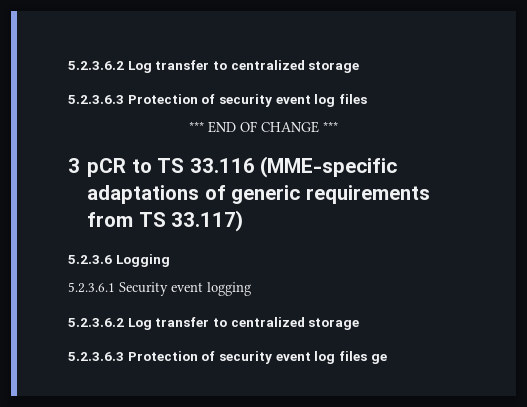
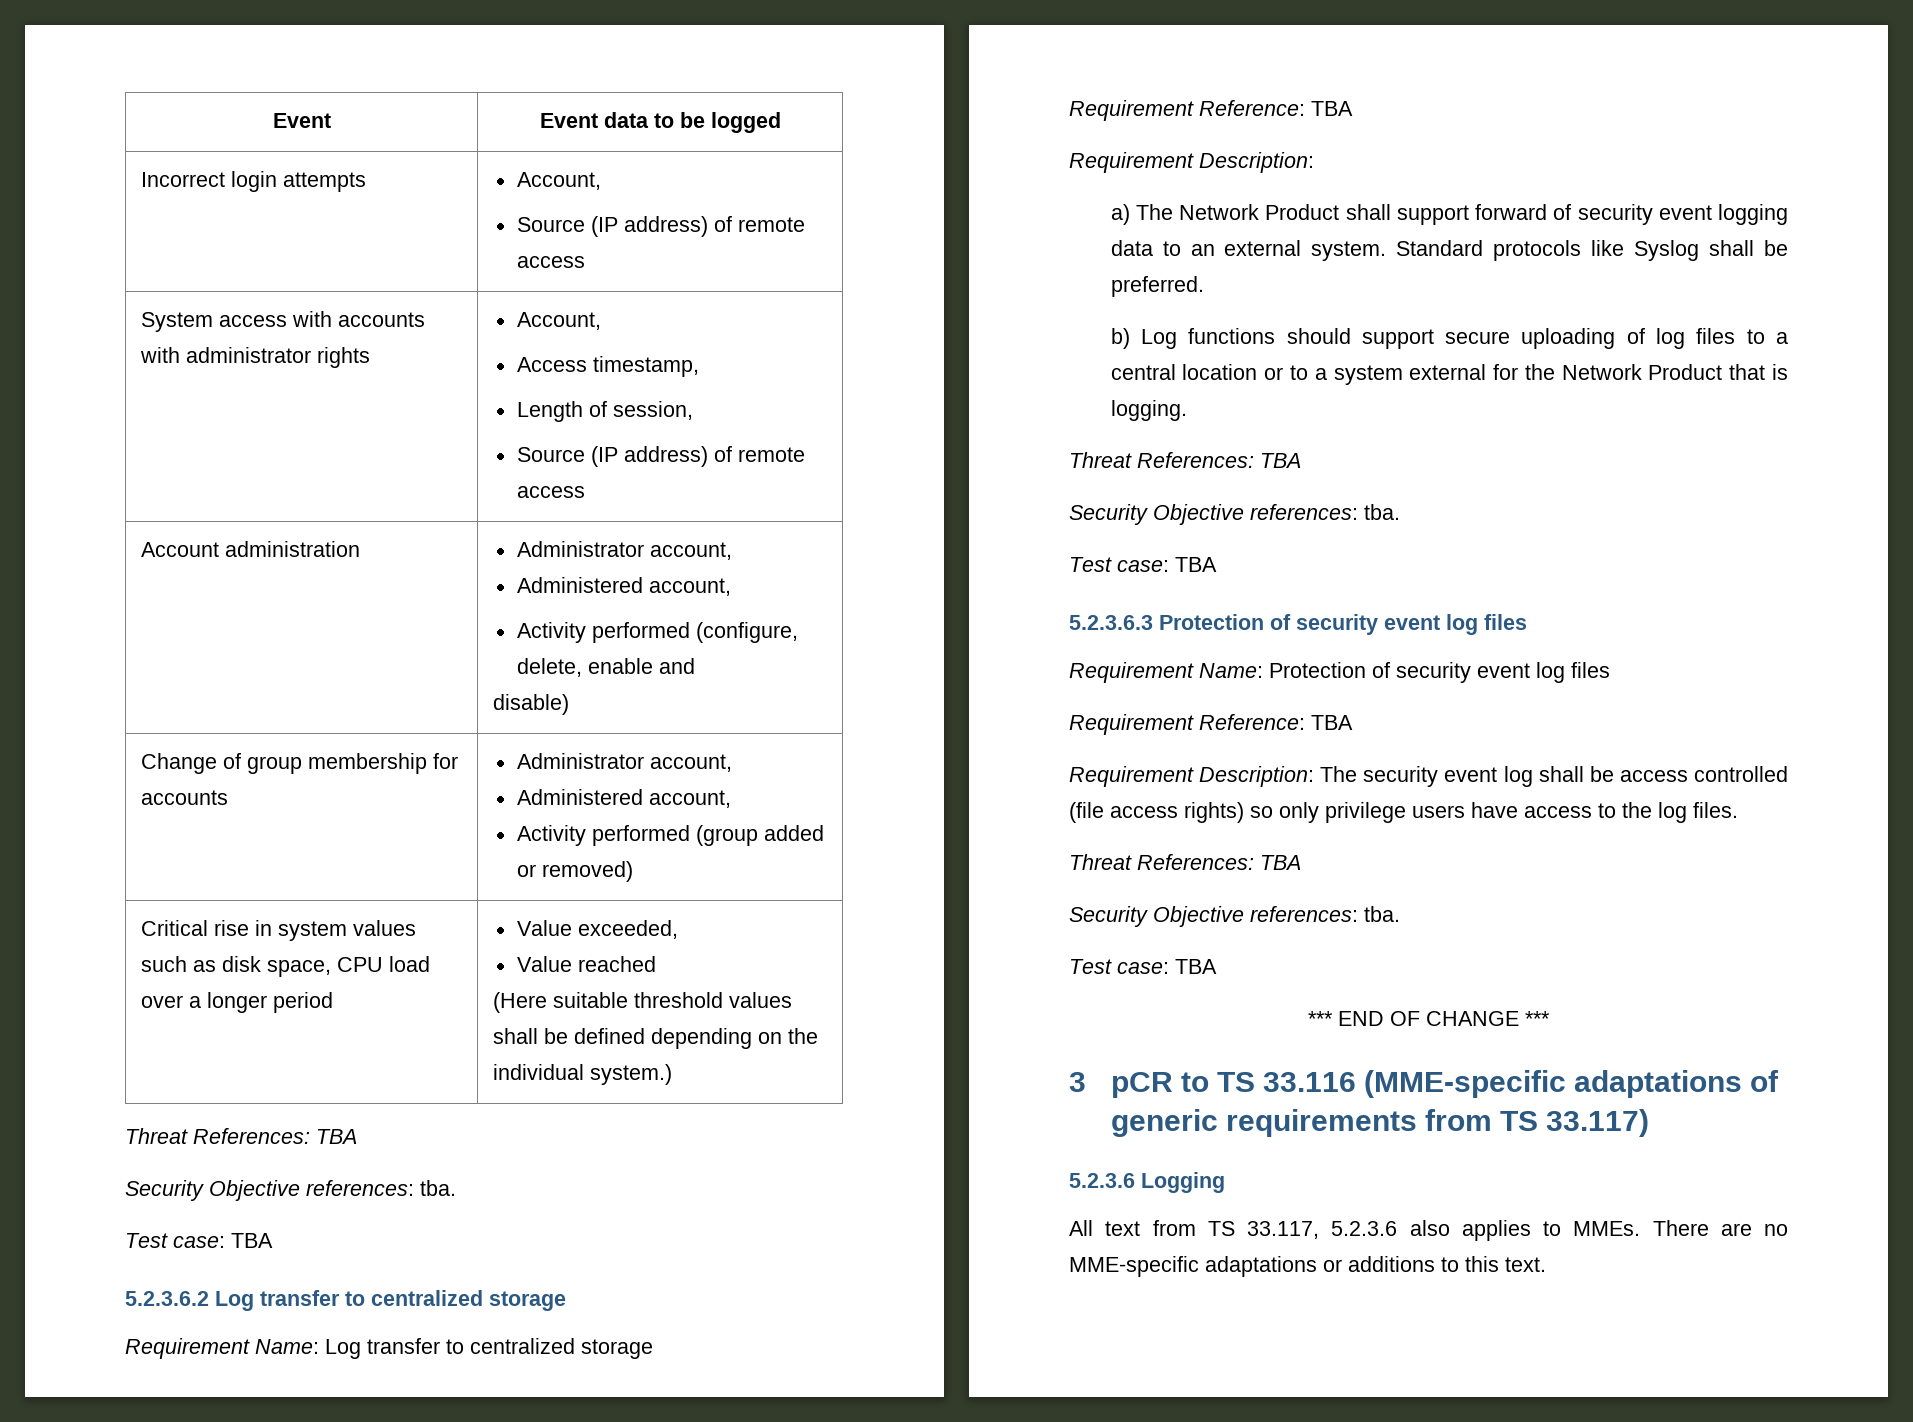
[68,60,360,73] [68,94,367,107] 5.2.3.6.2 Log transfer to centralized storage // 5.2.3.6.3 Protection of security event log files -> [272,113,331,128] [539,112,781,133] [141,171,367,192] [516,172,601,190] [516,216,805,237] [516,256,585,268] [141,311,426,332] [140,347,371,368] [516,312,601,330] [516,356,699,377] [516,401,693,422] [516,446,805,467] [516,486,585,498] [141,541,361,557] [516,541,732,560] [516,577,731,596] [516,622,798,643] [516,658,695,677] [493,694,570,715] [141,753,459,774] [141,790,229,805] [516,753,732,772] [516,789,731,808] [516,825,824,846] [516,861,633,882] [141,920,417,941] [141,956,431,977] [141,992,334,1013] [516,920,678,939] [516,956,656,972] [493,992,793,1013] [493,1028,819,1049] [493,1064,673,1085] [125,1128,357,1144] [125,1180,456,1201] [125,1233,273,1248] [125,1290,566,1311] [125,1338,653,1359] [1069,100,1353,121] [1069,152,1314,173] [1110,204,1788,225] [1110,240,1788,261] [1110,276,1204,297] [1110,328,1788,349] [1110,364,1788,385] [1110,400,1187,421] [1069,452,1301,468] [1069,504,1400,525] [1069,557,1217,572] [1069,614,1527,635] [1069,662,1610,683] [1069,714,1353,735] [1069,766,1788,787] [1069,802,1738,823] [1069,854,1301,870] [1069,906,1400,927] [1069,959,1217,974] Event | Event data to be logged // Incorrect login attempts | Account, // Source (IP address) of remote access // System access with accounts with administrator rights | Account, // Access timestamp, // Length of session, // Source (IP address) of remote access // Account administration | Administrator account, // Administered account, // Activity performed (configure, delete, enable and // disable) // Change of group membership for accounts | Administrator account, // Administered account, // Activity performed (group added or removed) // Critical rise in system values such as disk space, CPU load over a longer period | Value exceeded, // Value reached // (Here suitable threshold values shall be defined depending on the individual system.) // Threat References: TBA // Security Objective references: tba. // Test case: TBA // 5.2.3.6.2 Log transfer to centralized storage // Requirement Name: Log transfer to centralized storage // Requirement Reference: TBA // Requirement Description: // a) The Network Product shall support forward of security event logging data to an external system. Standard protocols like Syslog shall be preferred. // b) Log functions should support secure uploading of log files to a central location or to a system external for the Network Product that is logging. // Threat References: TBA // Security Objective references: tba. // Test case: TBA // 5.2.3.6.3 Protection of security event log files // Requirement Name: Protection of security event log files // Requirement Reference: TBA // Requirement Description: The security event log shall be access controlled (file access rights) so only privilege users have access to the log files. // Threat References: TBA // Security Objective references: tba. // Test case: TBA
[68,282,251,296] [68,317,360,330] [68,351,387,364] 5.2.3.6.1 Security event logging // 5.2.3.6.2 Log transfer to centralized storage // 5.2.3.6.3 Protection of security event log files ge -> [1069,1220,1788,1241] [1069,1256,1546,1277] All text from TS 33.117, 5.2.3.6 also applies to MMEs. There are no MME-specific adaptations or additions to this text.

